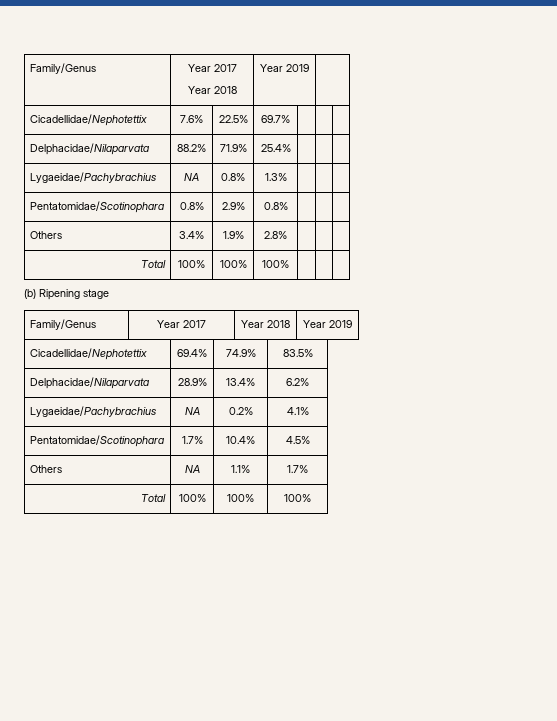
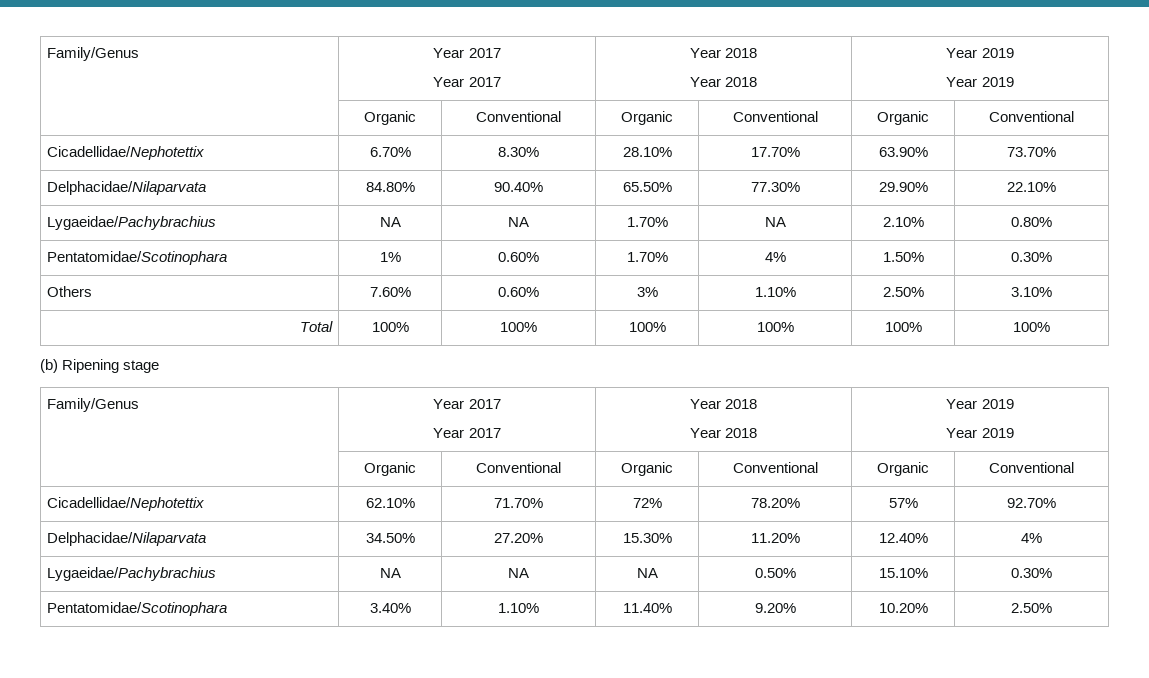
[29,63,96,74] [187,64,237,72] [187,86,237,94] [260,64,309,72] [29,114,147,126] [180,115,203,123] [218,115,248,123] [261,115,290,123] [29,143,149,155] [177,144,206,152] [219,144,247,152] [260,144,291,152] [29,172,156,183] [184,173,199,181] [221,173,245,181] [264,173,287,181] [29,201,164,213] [179,202,204,210] [221,202,245,210] [263,202,288,210] [29,231,62,239] [179,231,204,239] [222,231,244,239] [264,231,287,239] Family/Genus | Year 2017 // Year 2018 | Year 2019 | // Cicadellidae/Nephotettix | 7.6% | 22.5% | 69.7% | | | // Delphacidae/Nilaparvata | 88.2% | 71.9% | 25.4% | | | // Lygaeidae/Pachybrachius | NA | 0.8% | 1.3% | | | // Pentatomidae/Scotinophara | 0.8% | 2.9% | 0.8% | | | // Others | 3.4% | 1.9% | 2.8% | | | -> [47,47,140,61] [433,48,501,58] [433,77,501,87] [689,48,758,58] [689,77,758,87] [946,48,1014,58] [946,77,1014,87] [364,111,416,125] [476,111,561,122] [621,111,673,125] [732,111,818,122] [877,111,929,125] [989,111,1074,122] [47,146,205,160] [369,147,411,157] [498,147,539,157] [622,147,672,157] [750,147,800,157] [878,147,928,157] [1007,147,1056,157] [47,181,207,195] [365,182,415,192] [494,182,543,192] [622,182,672,192] [750,182,800,192] [878,182,928,192] [1007,182,1056,192] [47,216,217,230] [379,217,401,227] [508,217,529,227] [626,217,668,227] [764,217,786,227] [882,217,924,227] [1011,217,1052,227] [47,251,228,265] [379,252,401,262] [498,252,539,262] [626,252,668,262] [764,252,786,262] [882,252,924,262] [1011,252,1052,262] [47,286,93,297] [369,287,411,297] [498,287,539,297] [636,287,658,297] [754,287,796,297] [882,287,924,297] [1011,287,1052,297] Family/Genus | Year 2017 // Year 2017 | Year 2018 // Year 2018 | Year 2019 // Year 2019 // | Organic | Conventional | Organic | Conventional | Organic | Conventional // Cicadellidae/Nephotettix | 6.70% | 8.30% | 28.10% | 17.70% | 63.90% | 73.70% // Delphacidae/Nilaparvata | 84.80% | 90.40% | 65.50% | 77.30% | 29.90% | 22.10% // Lygaeidae/Pachybrachius | NA | NA | 1.70% | NA | 2.10% | 0.80% // Pentatomidae/Scotinophara | 1% | 0.60% | 1.70% | 4% | 1.50% | 0.30% // Others | 7.60% | 0.60% | 3% | 1.10% | 2.50% | 3.10%
(289, 264) | | -> [756,322,794,332] [884,322,922,332] [1013,322,1050,332] 100% | 100% | 100%
[241,320,290,328] [303,320,352,328] [29,348,147,360] [177,349,207,357] [225,349,256,357] [282,349,313,357] [29,377,149,389] [177,378,207,386] [226,378,255,386] [286,378,309,386] [29,406,156,417] [184,407,200,415] [228,407,253,415] [286,407,309,415] [29,435,164,447] [181,436,203,444] [226,436,255,444] [285,436,310,444] [29,465,62,473] [184,465,200,473] [231,465,250,473] [287,465,308,473] [141,494,167,502] [178,494,206,502] [227,494,254,502] [284,494,311,502] | Year 2018 | Year 2019 // Cicadellidae/Nephotettix | 69.4% | 74.9% | 83.5% // Delphacidae/Nilaparvata | 28.9% | 13.4% | 6.2% // Lygaeidae/Pachybrachius | NA | 0.2% | 4.1% // Pentatomidae/Scotinophara | 1.7% | 10.4% | 4.5% // Others | NA | 1.1% | 1.7% // Total | 100% | 100% | 100% -> [433,428,501,438] [689,399,758,409] [689,428,758,438] [946,399,1014,409] [946,428,1014,438] [364,462,416,476] [476,462,561,473] [621,462,673,476] [732,462,818,473] [877,462,929,476] [989,462,1074,473] [47,497,205,511] [365,498,415,508] [494,498,543,508] [632,498,662,508] [750,498,800,508] [888,498,918,508] [1007,498,1056,508] [47,532,207,546] [365,533,415,543] [494,533,543,543] [622,533,672,543] [750,533,800,543] [878,533,928,543] [1021,533,1042,543] [47,567,217,581] [379,568,401,578] [508,568,529,578] [636,568,658,578] [754,568,796,578] [878,568,928,578] [1011,568,1052,578] [47,602,228,616] [369,603,411,613] [498,603,539,613] [622,603,672,613] [754,603,796,613] [878,603,928,613] [1011,603,1052,613] // Year 2017 | Year 2018 // Year 2018 | Year 2019 // Year 2019 // | Organic | Conventional | Organic | Conventional | Organic | Conventional // Cicadellidae/Nephotettix | 62.10% | 71.70% | 72% | 78.20% | 57% | 92.70% // Delphacidae/Nilaparvata | 34.50% | 27.20% | 15.30% | 11.20% | 12.40% | 4% // Lygaeidae/Pachybrachius | NA | NA | NA | 0.50% | 15.10% | 0.30% // Pentatomidae/Scotinophara | 3.40% | 1.10% | 11.40% | 9.20% | 10.20% | 2.50%

